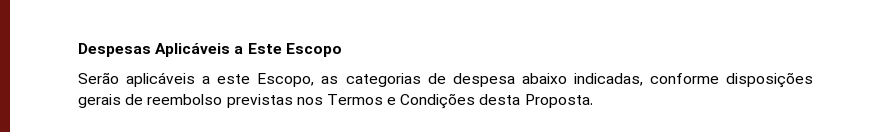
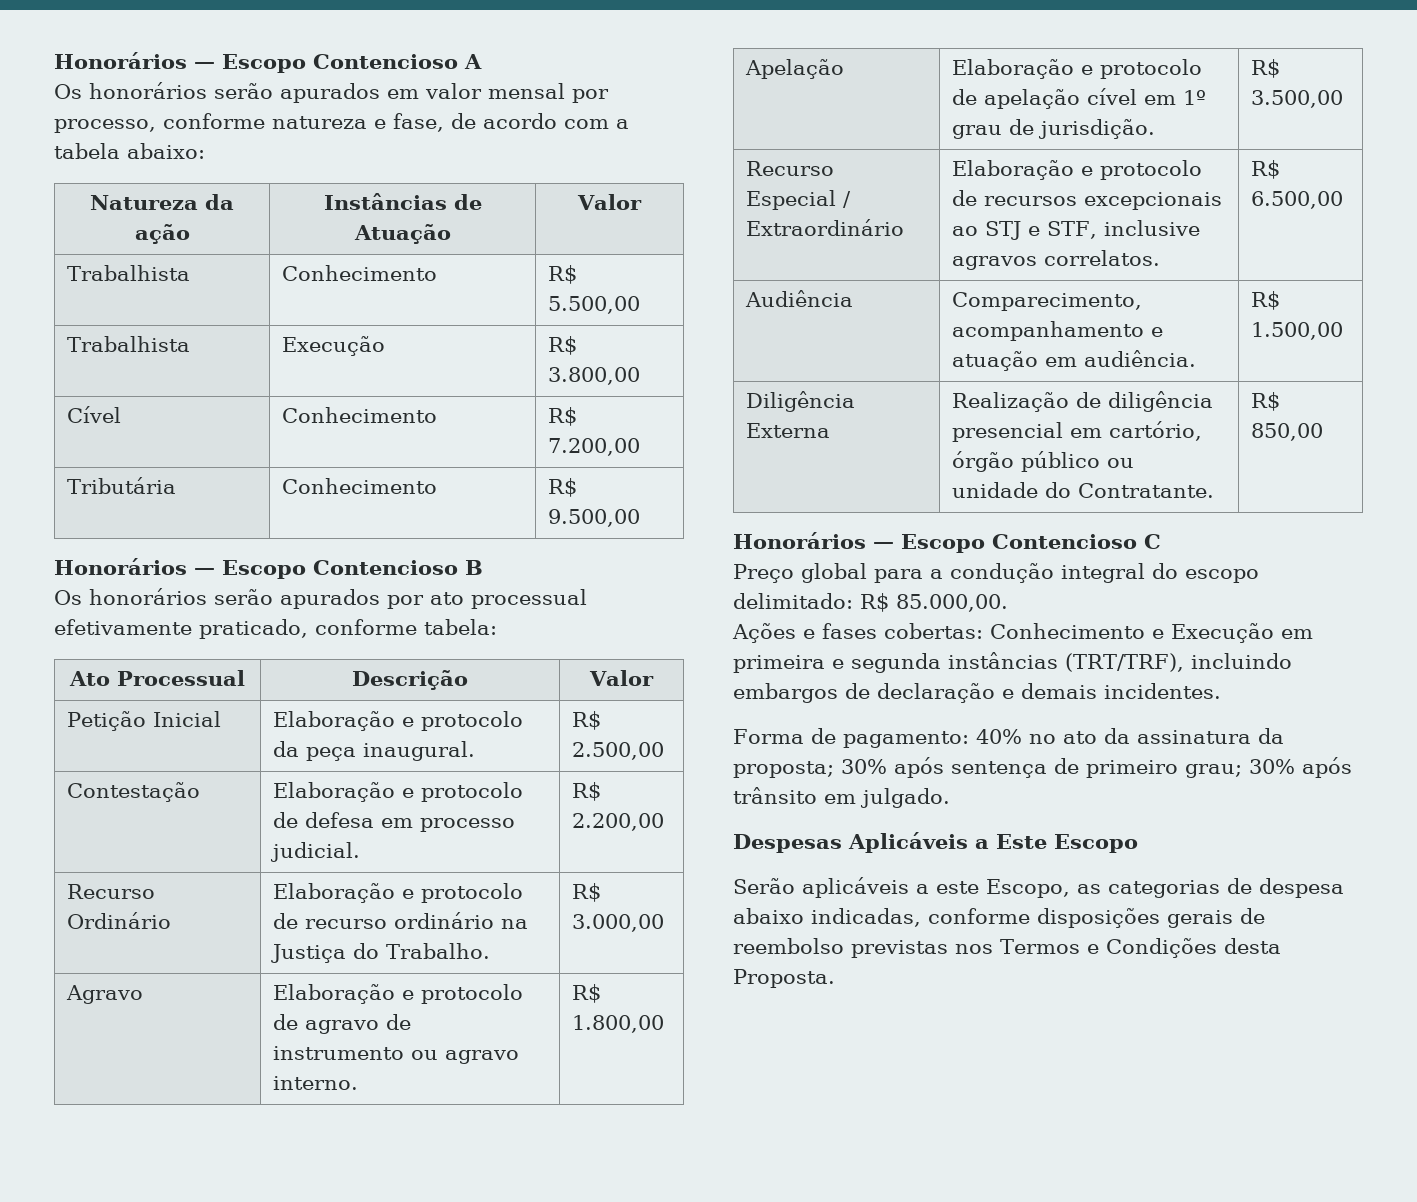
(78, 50) none -> [54,52,482,73] [54,82,609,103] [54,113,629,133] [54,143,205,159] [90,194,234,210] [134,224,190,244] [323,193,482,210] [353,224,451,244] [577,194,643,210] [67,265,191,281] [282,265,438,281] [548,265,578,284] [548,296,641,314] [67,336,191,352] [282,336,386,356] [548,336,578,355] [548,367,641,385] [67,406,122,423] [282,407,438,423] [548,407,578,426] [548,438,641,456] [67,477,177,494] [282,478,438,494] [548,478,578,497] [548,509,641,527] [54,558,483,579] [54,588,587,609] [54,619,497,639] [69,670,245,686] [352,670,468,690] [589,670,655,686] [67,711,222,731] [273,711,524,731] [273,741,476,761] [572,711,602,730] [572,742,665,760] [67,782,201,802] [273,782,524,802] [273,812,516,832] [270,842,361,862] [572,782,602,801] [572,813,665,831] [67,884,156,899] [67,912,172,929] [273,883,524,903] [273,912,529,929] [271,943,491,963] [572,883,602,902] [572,914,665,932] [66,985,144,1004] [273,984,524,1004] [273,1014,412,1034] [273,1046,520,1064] [273,1076,359,1090] [572,984,602,1003] [572,1015,665,1033] [745,59,845,79] [952,59,1203,79] [952,88,1207,109] [952,119,1156,139] [1251,59,1281,78] [1251,90,1344,108] [746,161,835,176] [746,190,852,210] [746,219,905,236] [952,160,1203,180] [952,190,1223,210] [952,220,1201,240] [952,250,1161,270] [1251,160,1281,179] [1251,191,1344,209] [745,290,854,307] [952,292,1143,311] [952,321,1164,341] [952,350,1197,371] [1251,291,1281,310] [1251,322,1344,340] [746,391,856,412] [746,423,831,438] [952,391,1214,412] [952,421,1203,442] [952,451,1135,472] [952,482,1215,498] [1251,392,1281,411] [1251,423,1324,441] [733,532,1161,553] [733,563,1259,583] [733,593,1008,612] [732,623,1313,643] [733,652,1292,673] [733,683,1221,703] [733,728,1284,748] [733,757,1352,778] [733,787,950,808] Honorários — Escopo Contencioso A // Os honorários serão apurados em valor mensal por processo, conforme natureza e fase, de acordo com a tabela abaixo: // Natureza da ação | Instâncias de Atuação | Valor // Trabalhista | Conhecimento | R$ 5.500,00 // Trabalhista | Execução | R$ 3.800,00 // Cível | Conhecimento | R$ 7.200,00 // Tributária | Conhecimento | R$ 9.500,00 // Honorários — Escopo Contencioso B // Os honorários serão apurados por ato processual efetivamente praticado, conforme tabela: // Ato Processual | Descrição | Valor // Petição Inicial | Elaboração e protocolo da peça inaugural. | R$ 2.500,00 // Contestação | Elaboração e protocolo de defesa em processo judicial. | R$ 2.200,00 // Recurso Ordinário | Elaboração e protocolo de recurso ordinário na Justiça do Trabalho. | R$ 3.000,00 // Agravo | Elaboração e protocolo de agravo de instrumento ou agravo interno. | R$ 1.800,00 // Apelação | Elaboração e protocolo de apelação cível em 1º grau de jurisdição. | R$ 3.500,00 // Recurso Especial / Extraordinário | Elaboração e protocolo de recursos excepcionais ao STJ e STF, inclusive agravos correlatos. | R$ 6.500,00 // Audiência | Comparecimento, acompanhamento e atuação em audiência. | R$ 1.500,00 // Diligência Externa | Realização de diligência presencial em cartório, órgão público ou unidade do Contratante. | R$ 850,00 // Honorários — Escopo Contencioso C // Preço global para a condução integral do escopo delimitado: R$ 85.000,00. // Ações e fases cobertas: Conhecimento e Execução em primeira e segunda instâncias (TRT/TRF), incluindo embargos de declaração e demais incidentes. // Forma de pagamento: 40% no ato da assinatura da proposta; 30% após sentença de primeiro grau; 30% após trânsito em julgado. //

